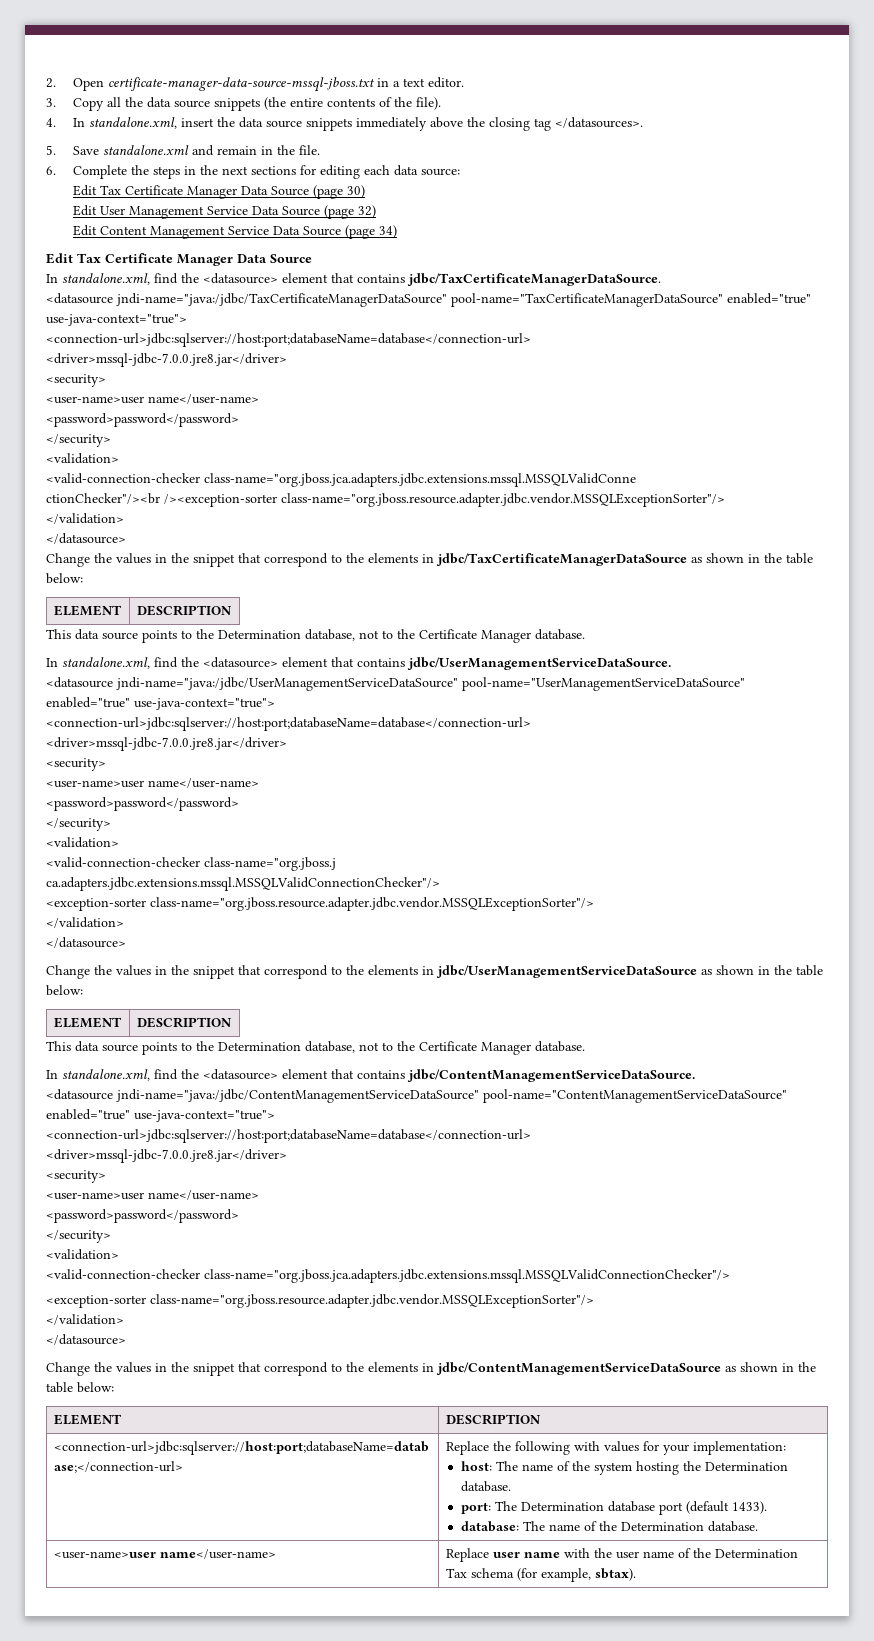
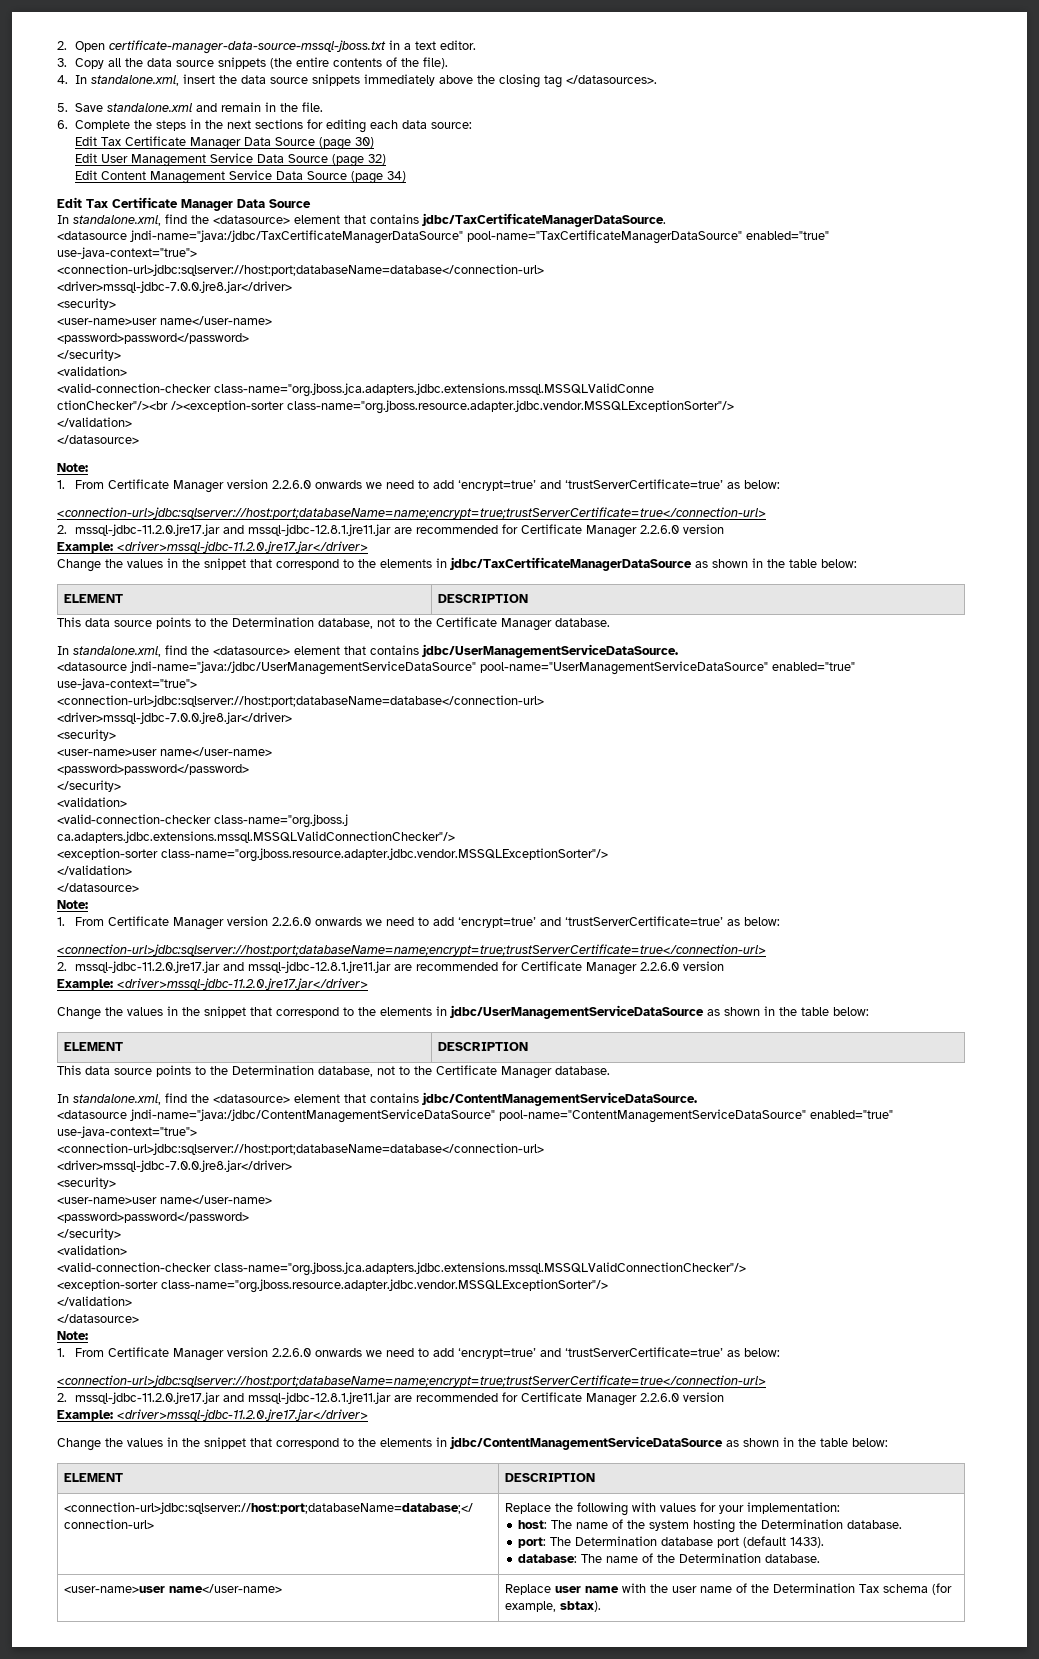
(126, 538) none -> [57,463,88,472] [57,479,780,493] [57,507,766,519] [57,524,724,538] [57,541,368,553] // Note: // 1. From Certificate Manager version 2.2.6.0 onwards we need to add ‘encrypt=true’ and ‘trustServerCertificate=true’ as below: // <connection-url>jdbc:sqlserver://host:port;databaseName=name;encrypt=true;trustServerCertificate=true</connection-url> // 2. mssql-jdbc-11.2.0.jre17.jar and mssql-jdbc-12.8.1.jre11.jar are recommended for Certificate Manager 2.2.6.0 version // Example: <driver>mssql-jdbc-11.2.0.jre17.jar</driver>
(126, 942) none -> [57,900,88,909] [57,916,780,930] [57,944,766,956] [57,961,724,975] [57,978,368,990] // Note: // 1. From Certificate Manager version 2.2.6.0 onwards we need to add ‘encrypt=true’ and ‘trustServerCertificate=true’ as below: // <connection-url>jdbc:sqlserver://host:port;databaseName=name;encrypt=true;trustServerCertificate=true</connection-url> // 2. mssql-jdbc-11.2.0.jre17.jar and mssql-jdbc-12.8.1.jre11.jar are recommended for Certificate Manager 2.2.6.0 version // Example: <driver>mssql-jdbc-11.2.0.jre17.jar</driver>
(126, 1339) none -> [57,1331,88,1340] [57,1347,780,1361] [57,1375,766,1387] [57,1392,724,1406] [57,1409,368,1421] // Note: // 1. From Certificate Manager version 2.2.6.0 onwards we need to add ‘encrypt=true’ and ‘trustServerCertificate=true’ as below: // <connection-url>jdbc:sqlserver://host:port;databaseName=name;encrypt=true;trustServerCertificate=true</connection-url> // 2. mssql-jdbc-11.2.0.jre17.jar and mssql-jdbc-12.8.1.jre11.jar are recommended for Certificate Manager 2.2.6.0 version // Example: <driver>mssql-jdbc-11.2.0.jre17.jar</driver>

